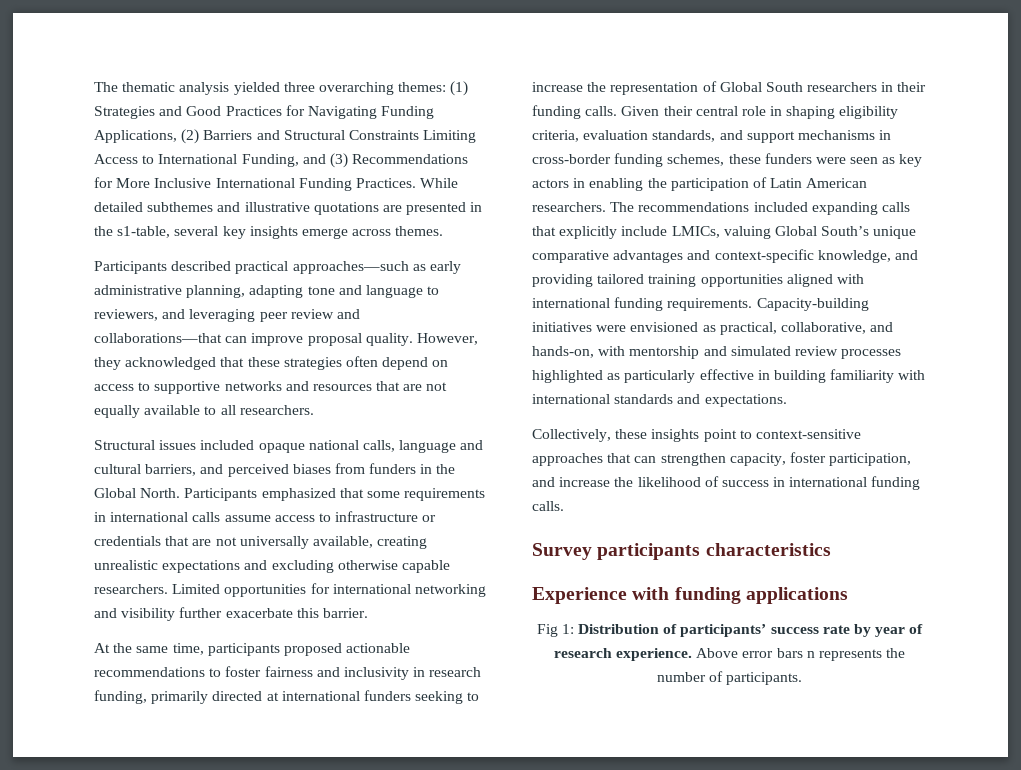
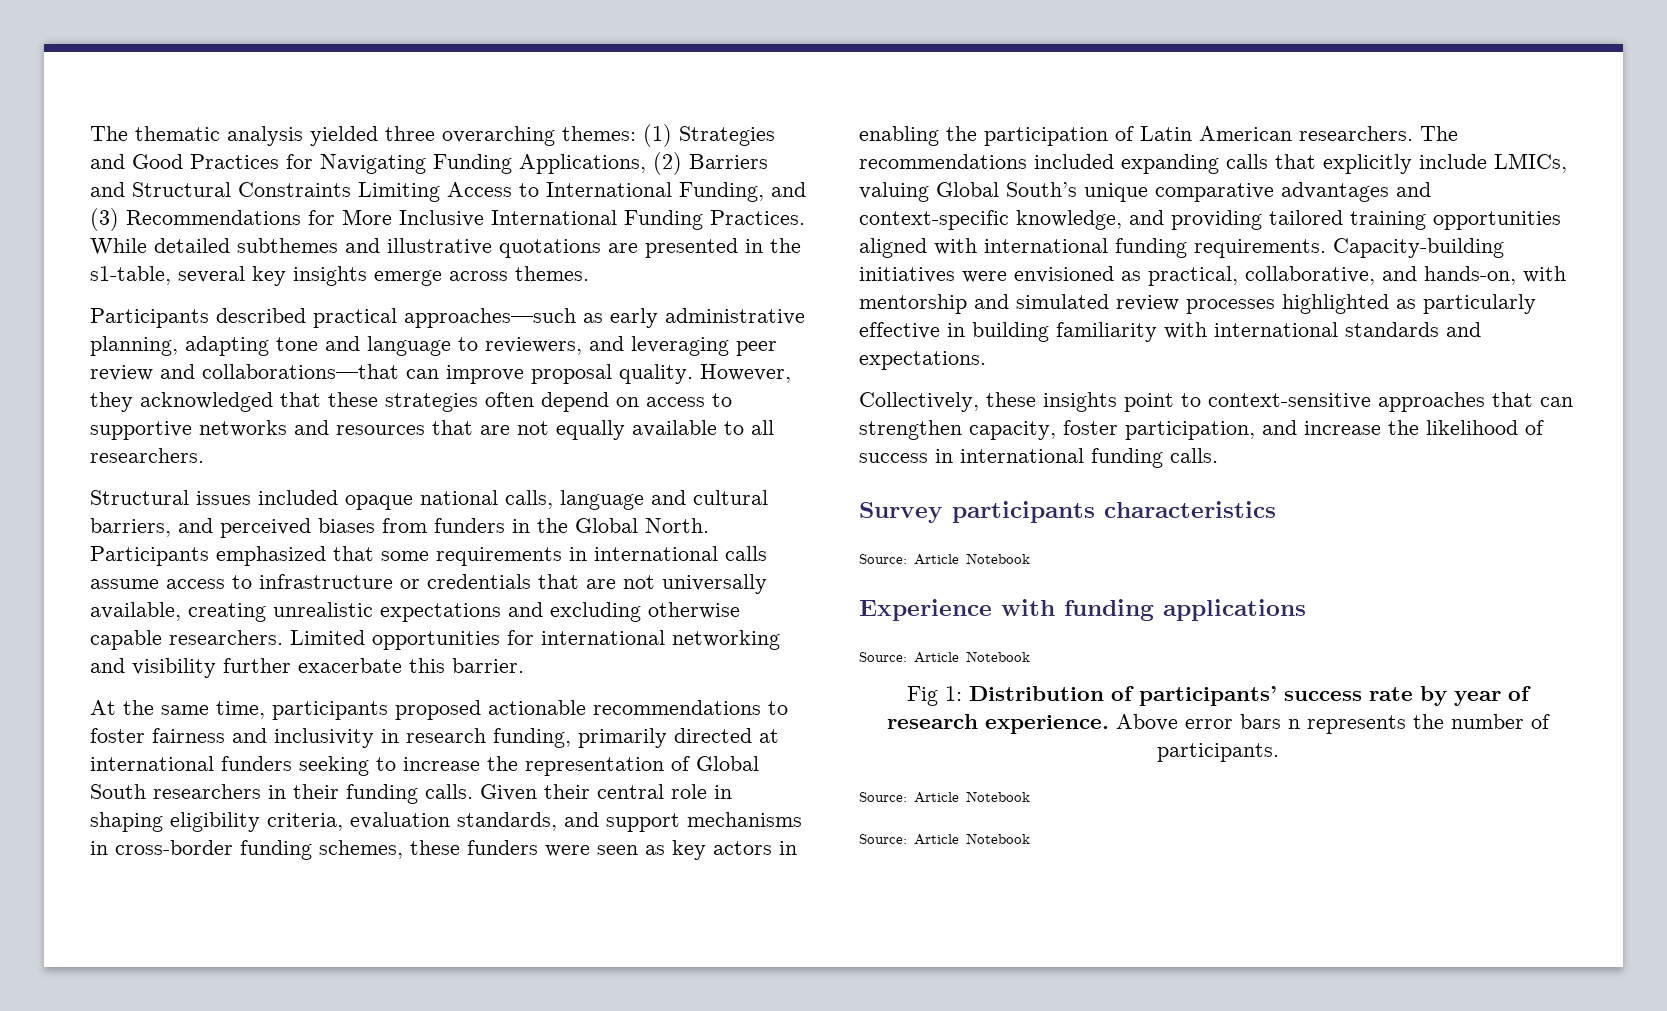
(831, 549) none -> [859,553,1030,565] // Source: Article Notebook
(848, 595) none -> [859,651,1030,663] // Source: Article Notebook
(803, 678) none -> [859,791,1030,803] [859,833,1030,845] // Source: Article Notebook // Source: Article Notebook

